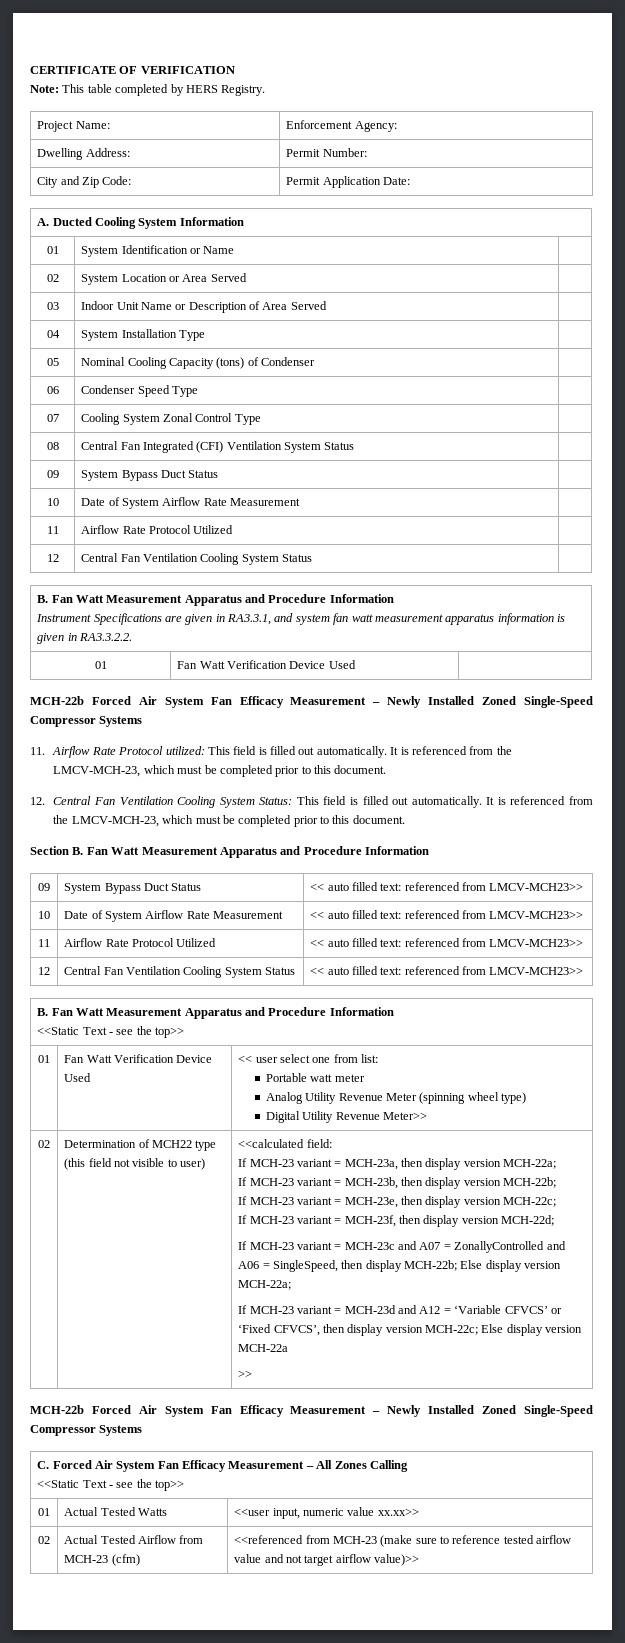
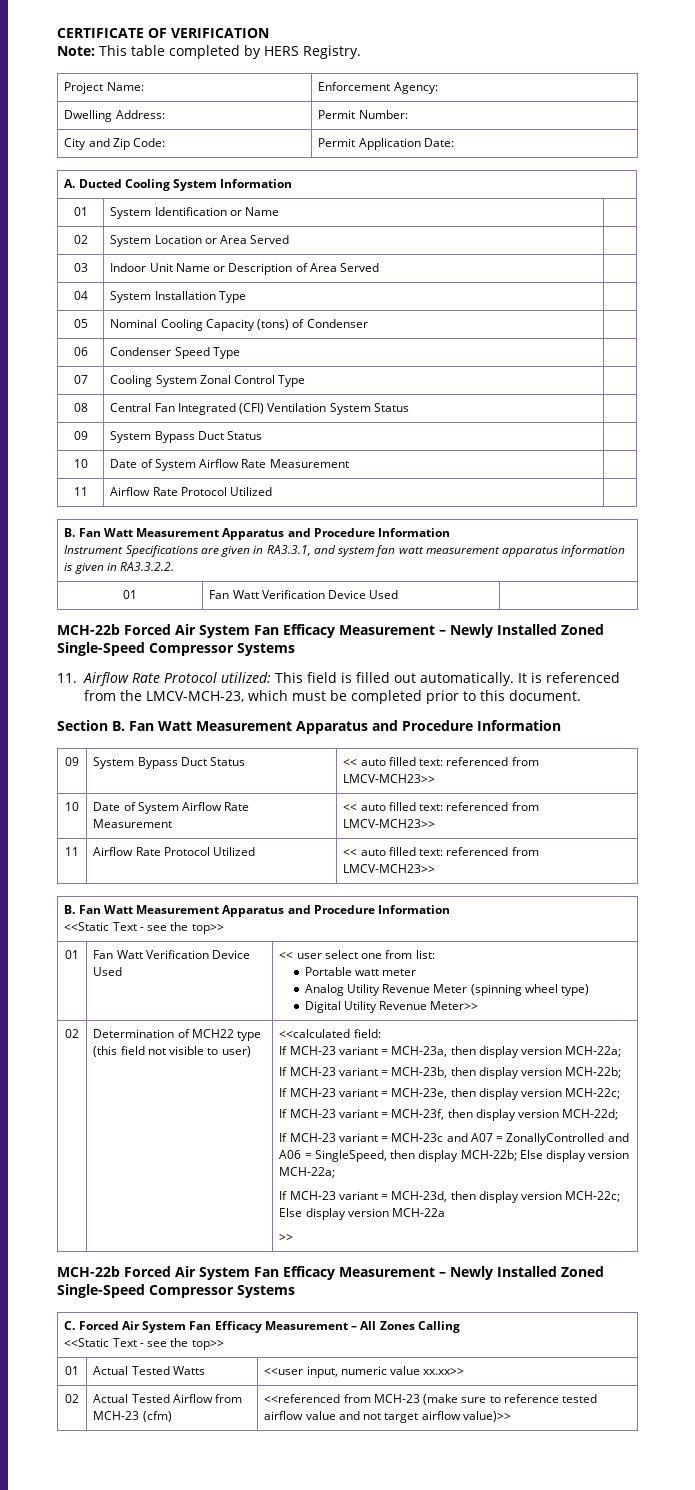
[46,554,59,562] [81,553,313,565] // 12 | Central Fan Ventilation Cooling System Status | -> (273, 491) none
[30,796,594,808] [53,815,405,827] // 12. Central Fan Ventilation Cooling System Status: This field is filled out automatically. It is referenced from the LMCV-MCH-23, which must be completed prior to this document. -> (581, 695) none
[38,967,50,975] [64,966,296,978] [310,966,584,975] // 12 | Central Fan Ventilation Cooling System Status | << auto filled text: referenced from LMCV-MCH23>> -> (436, 868) none
[344,1305,562,1314] [238,1324,320,1336] MCH-23d and A12 = ‘Variable CFVCS’ or ‘Fixed CFVCS’, -> [391,1191,448,1202] MCH-23d,

